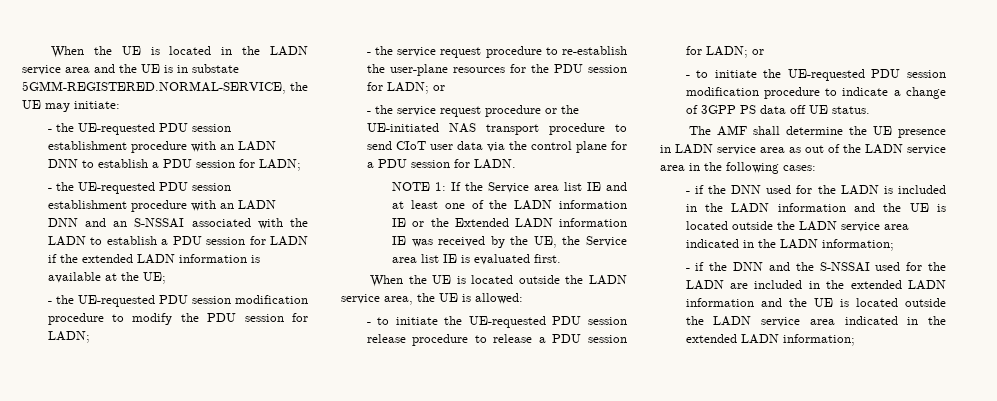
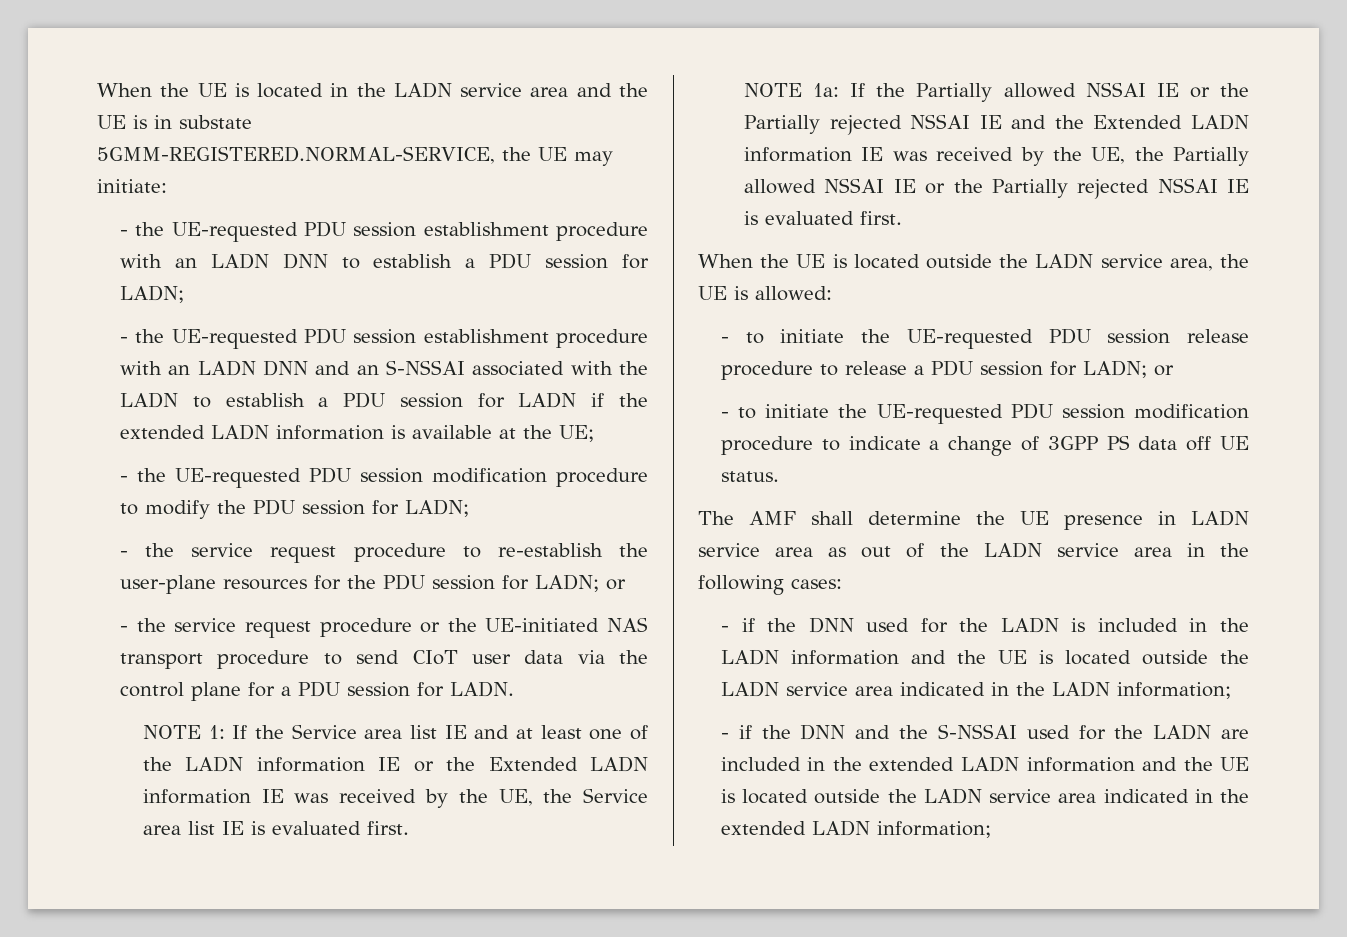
(562, 258) none -> [743,82,1249,102] [743,114,1249,135] [743,147,1250,166] [743,178,1249,199] [743,211,902,225] // NOTE 1a: If the Partially allowed NSSAI IE or the Partially rejected NSSAI IE and the Extended LADN information IE was received by the UE, the Partially allowed NSSAI IE or the Partially rejected NSSAI IE is evaluated first.

